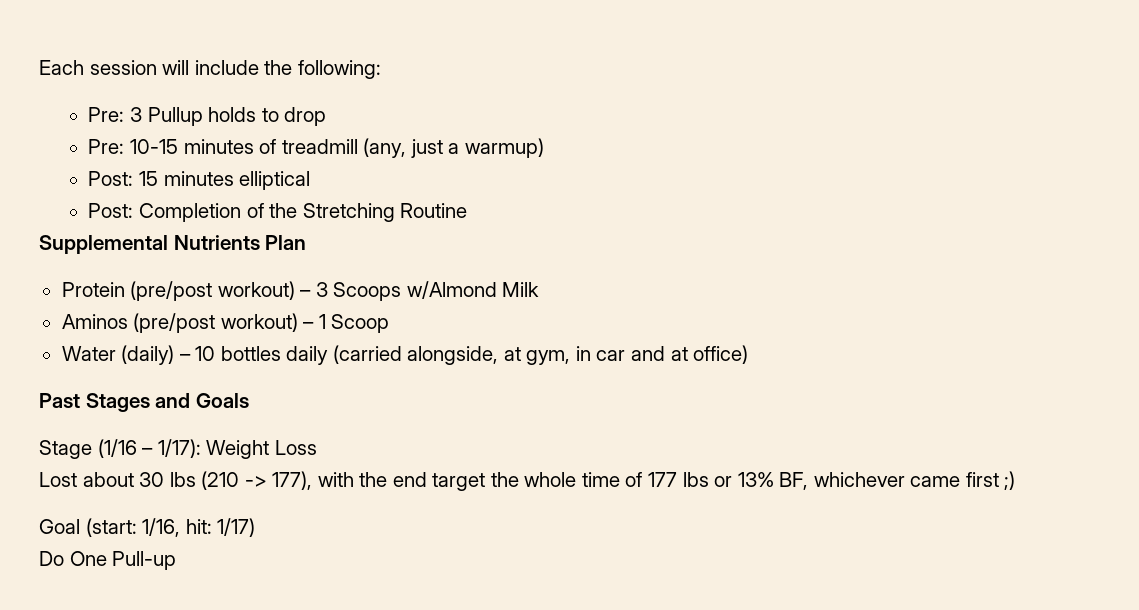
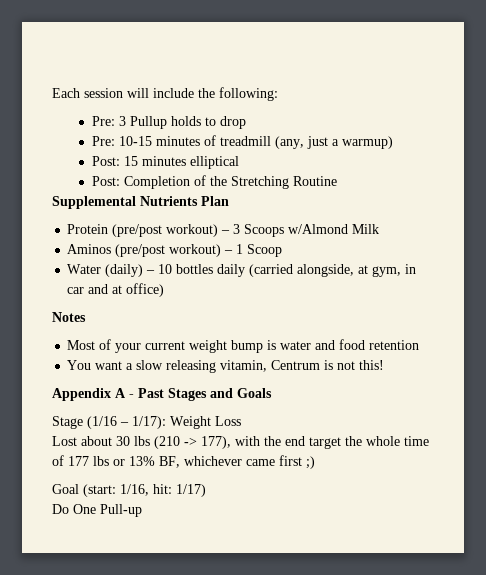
(749, 354) none -> [52,312,86,322] [67,339,420,353] [67,360,385,373] [52,388,134,401] Notes // Most of your current weight bump is water and food retention // You want a slow releasing vitamin, Centrum is not this! // Appendix A -

